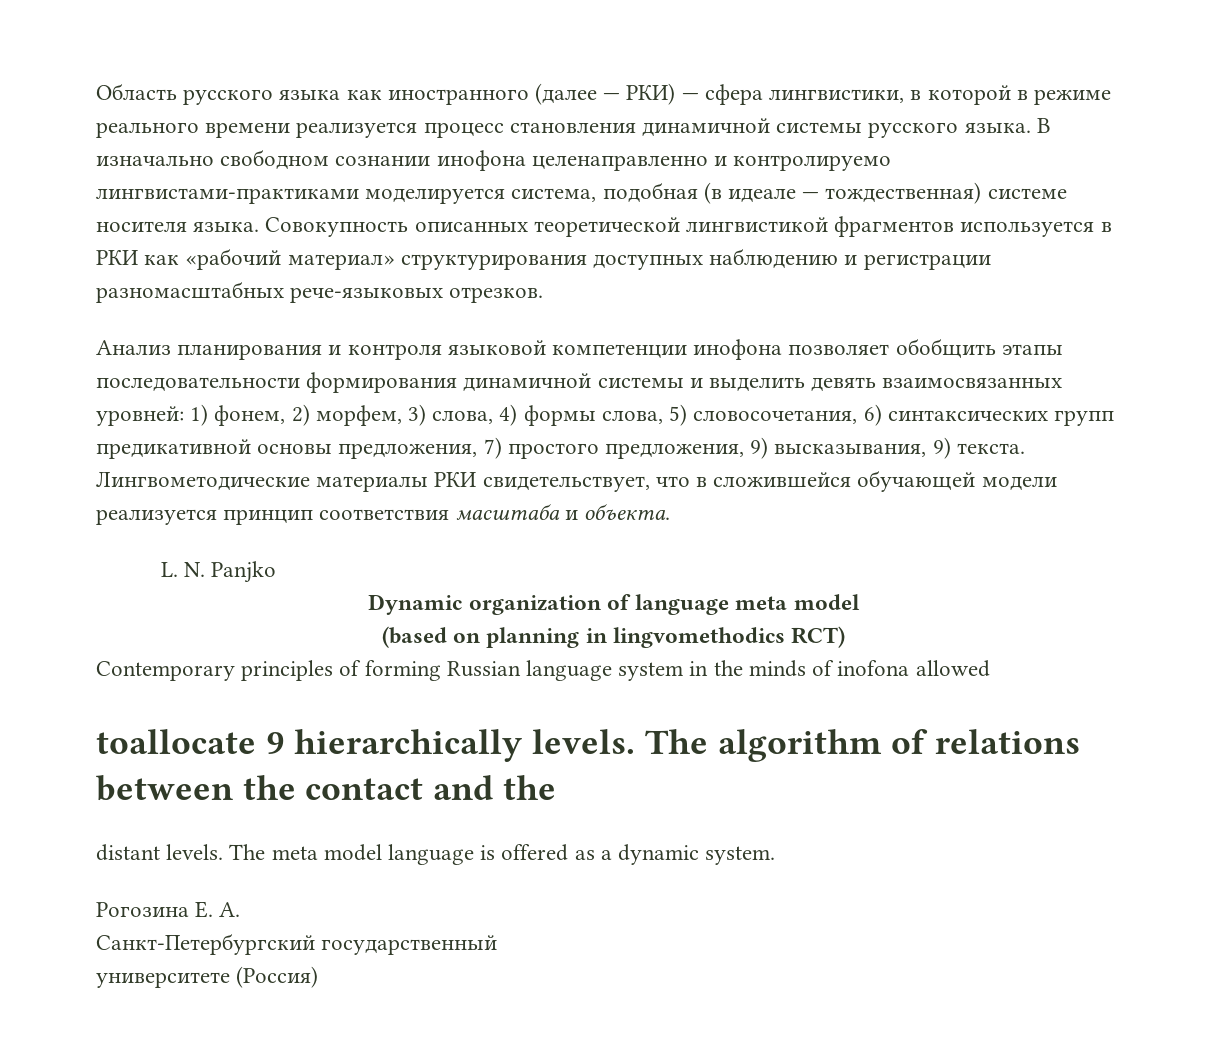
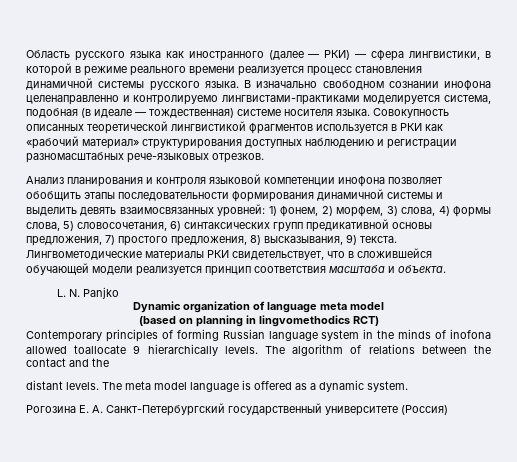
[750,437,769,459] 9) -> [250,235,261,245] 8)
(990, 668) // -> (67, 350) none
(241, 909) // -> (103, 409) none
(498, 945) // -> (322, 409) none

